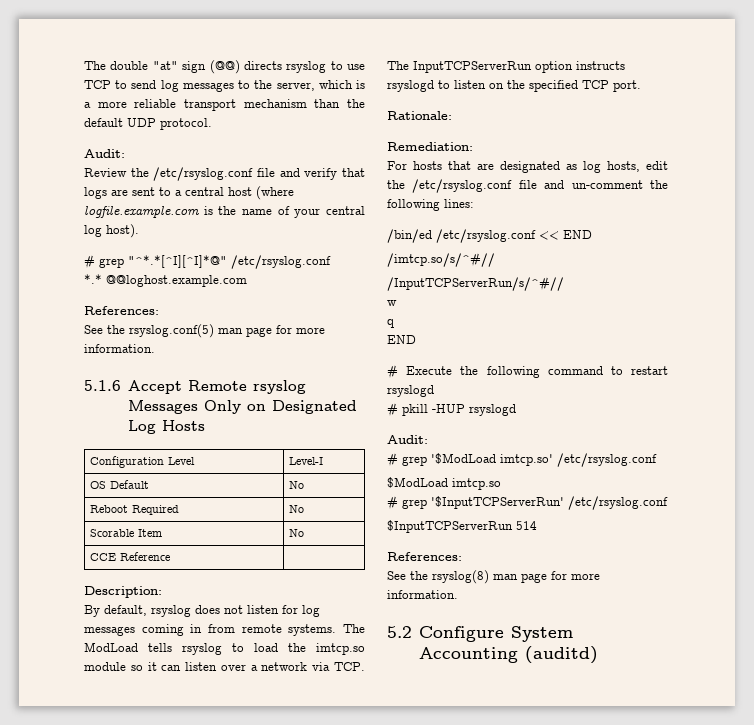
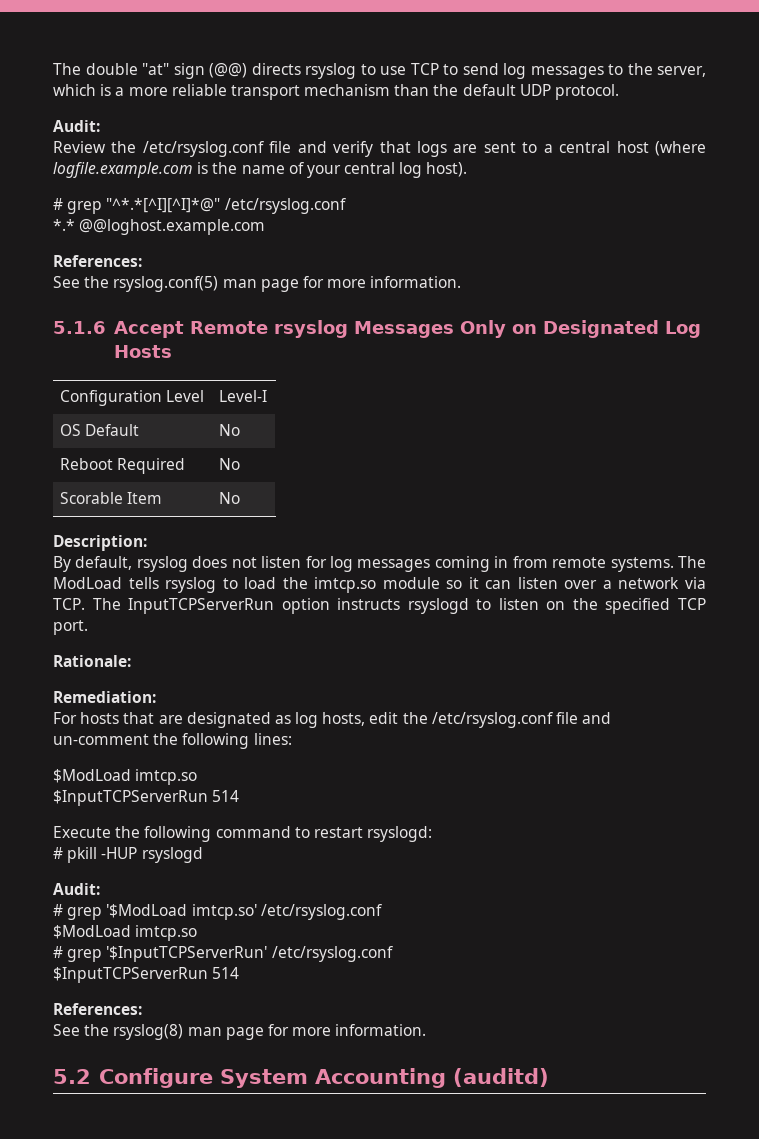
[90,552,171,561] // CCE Reference | -> (240, 498) none
[387,229,592,243] [387,253,495,267] [387,277,564,291] [387,300,397,306] [387,319,394,328] [387,335,416,344] [387,365,398,379] /bin/ed /etc/rsyslog.conf << END // /imtcp.so/s/^#// // /InputTCPServerRun/s/^#// // w // q // END // # -> [53,769,198,785] [53,790,240,806] $ModLoad imtcp.so // $InputTCPServerRun 514 //
[387,385,434,397] rsyslogd -> [367,826,433,842] rsyslogd:

